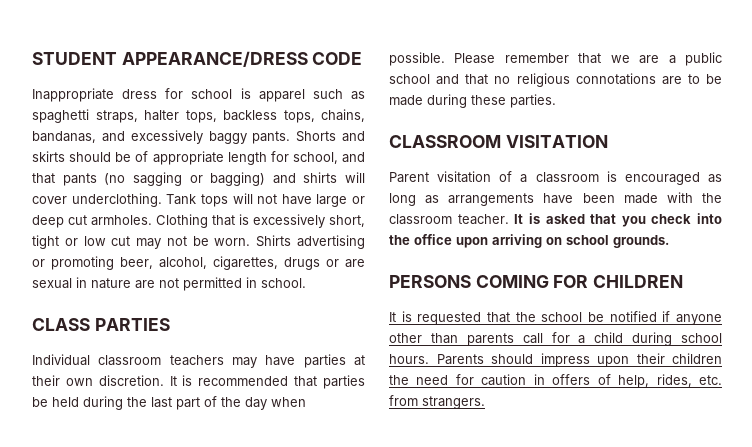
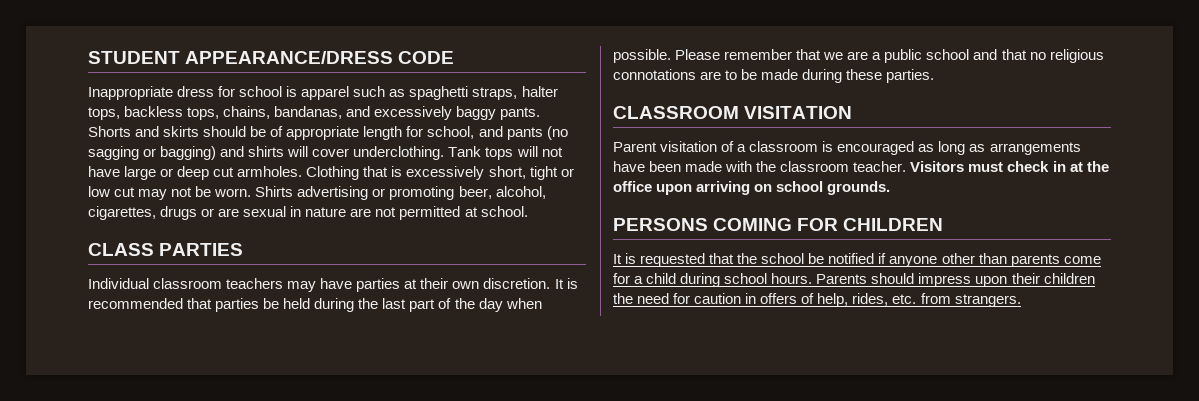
[32,173,55,184] that -> (503, 131) none
[246,277,257,288] in -> [464,207,478,217] at
[514,213,722,227] It is asked that you check into -> [910,161,1083,172] Visitors must check in at
[522,333,543,344] call -> [1063,256,1101,264] come

